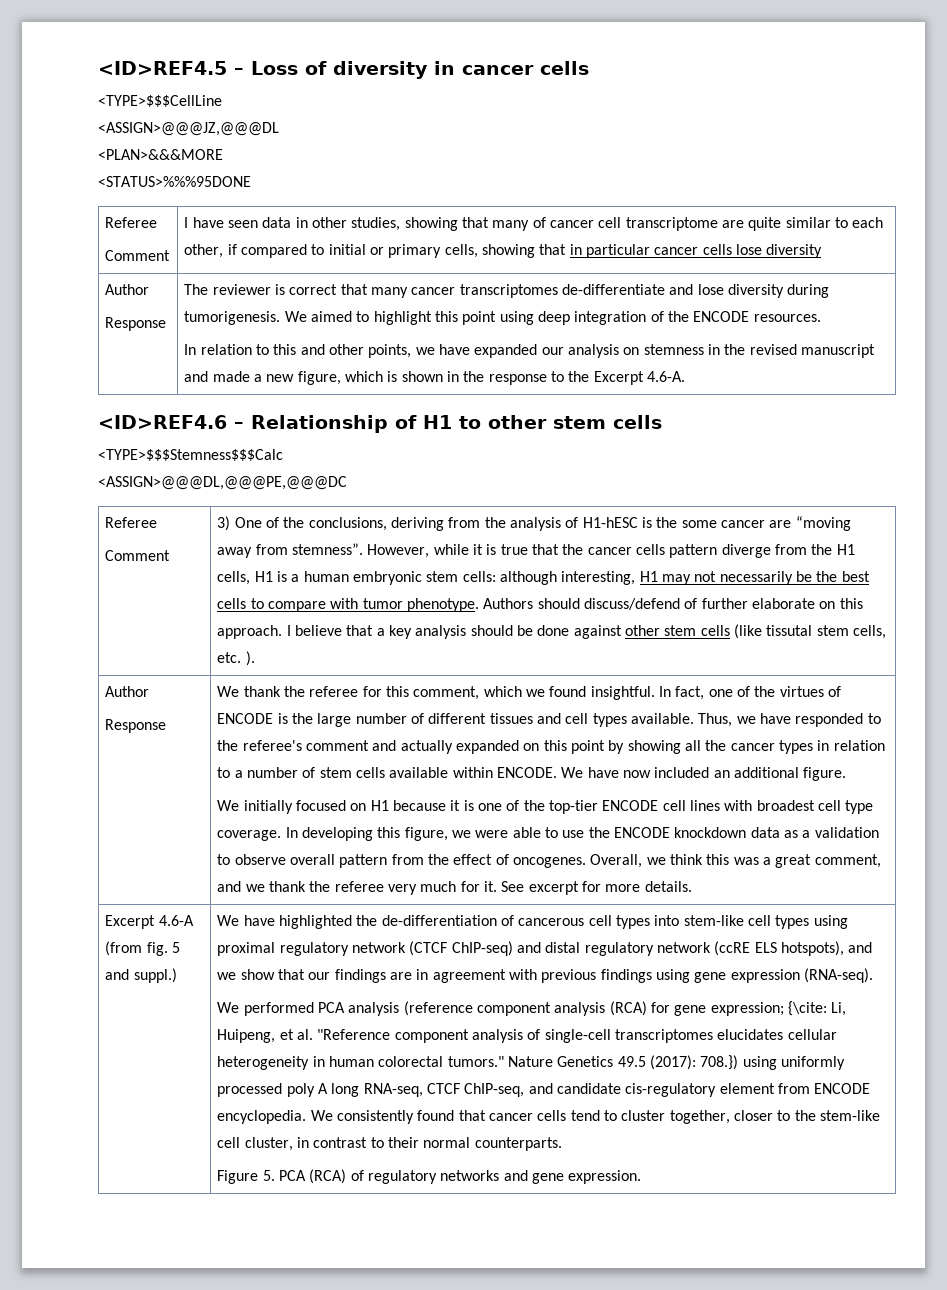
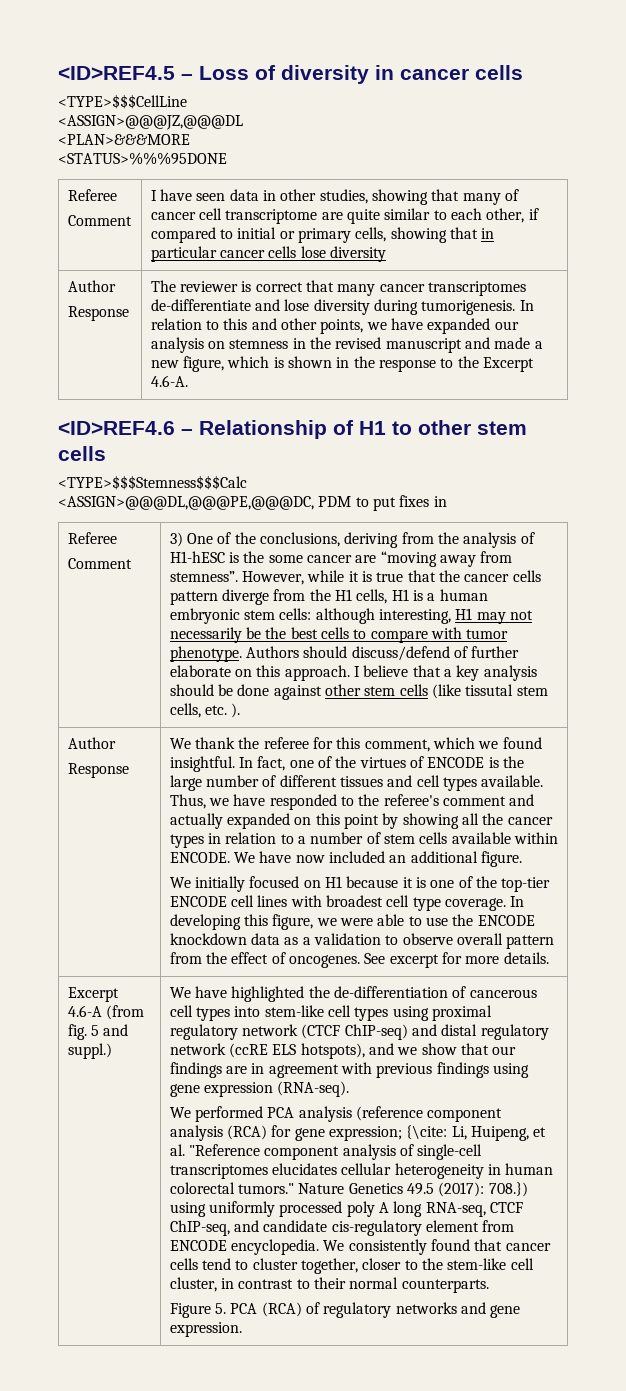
[284,311,821,325] We aimed to highlight this point using deep integration of the ENCODE resources. // -> (516, 307) none
[98,476,347,490] <ASSIGN>@@@DL,@@@PE,@@@DC -> [58,495,447,511] <ASSIGN>@@@DL,@@@PE,@@@DC, PDM to put fixes in
[590,854,881,868] [217,881,497,895] Overall, we think this was a great comment, and we thank the referee very much for it. -> (361, 961) none

